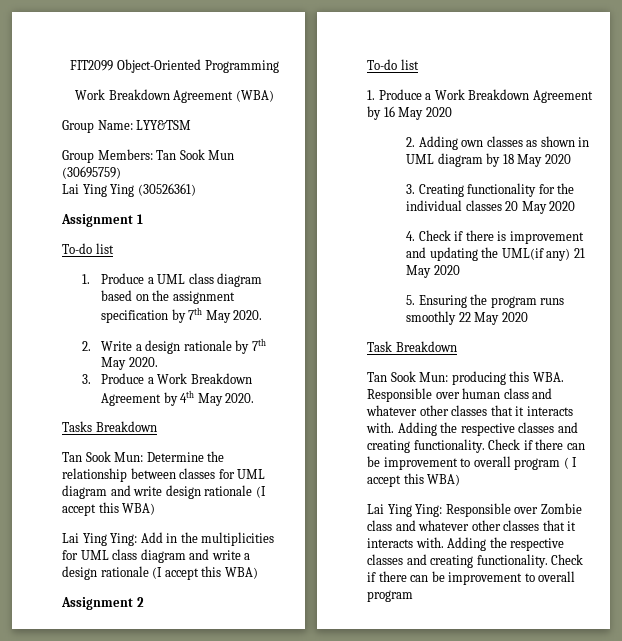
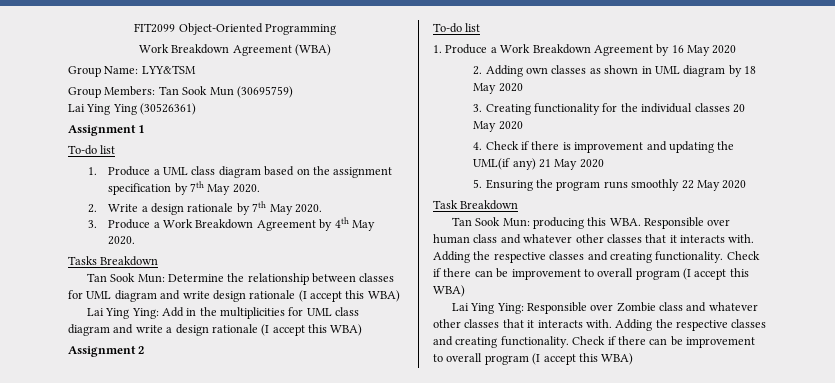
[563,457,578,469] ( I -> [683,268,691,280] (I
(413, 596) none -> [532,353,634,365] (I accept this WBA)

